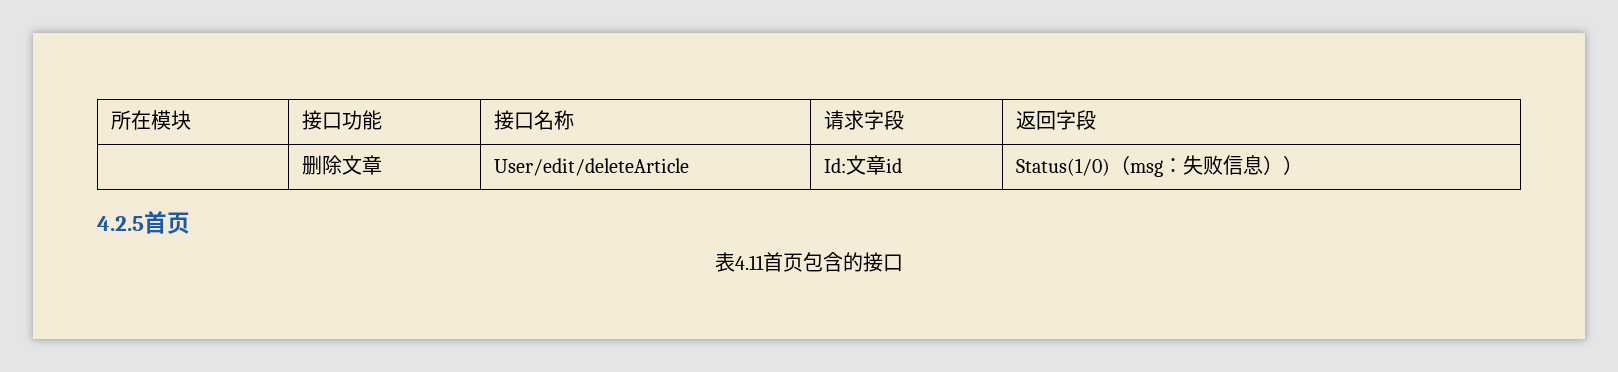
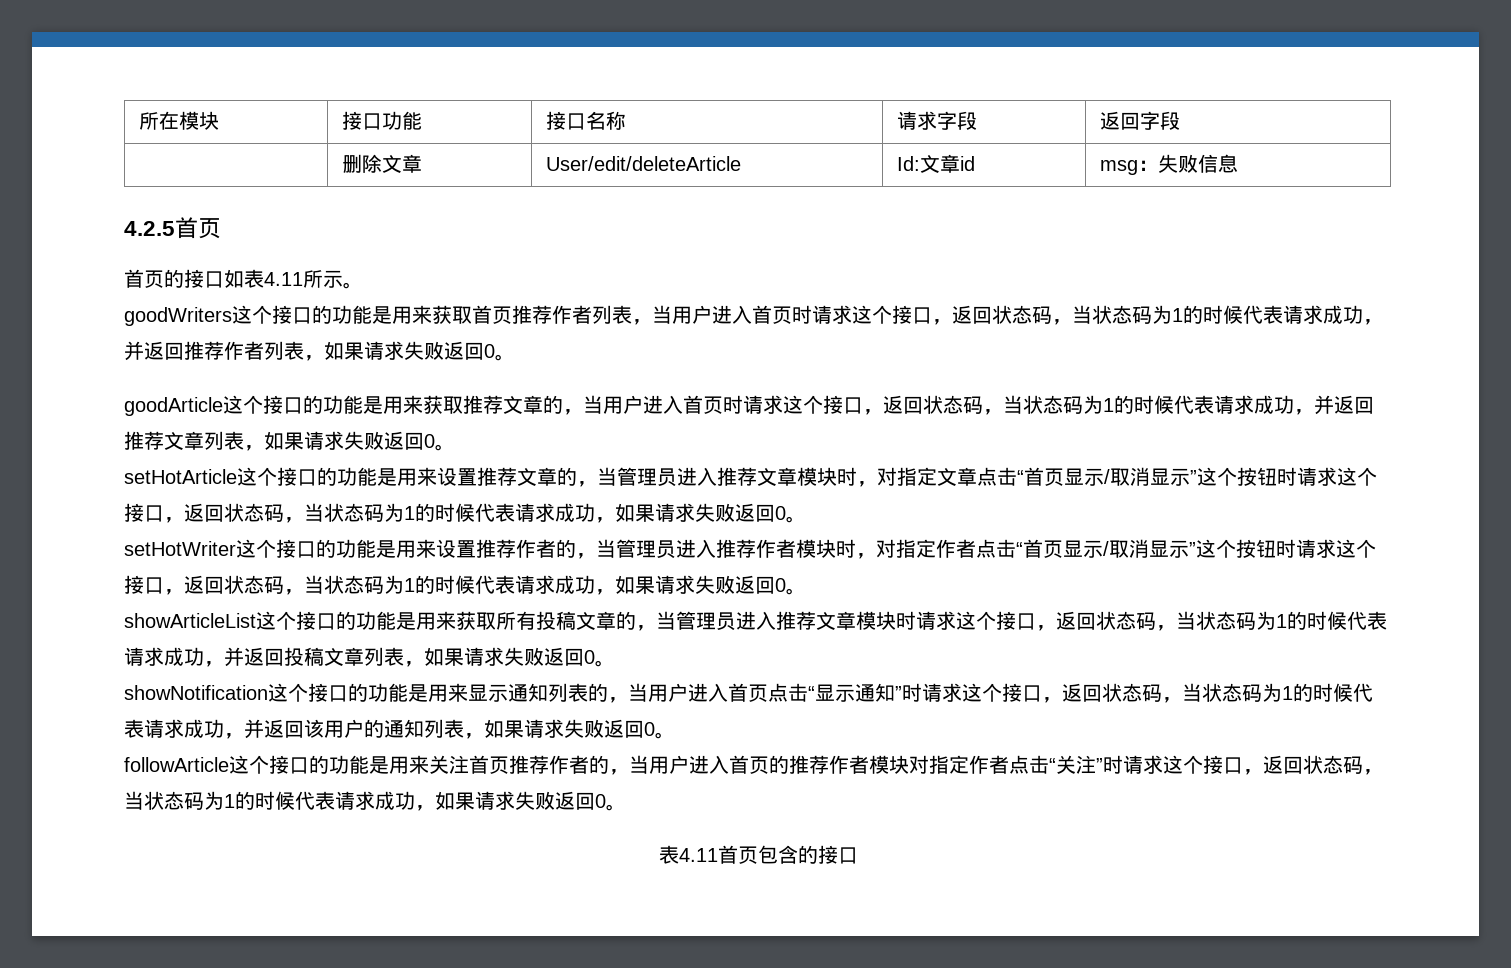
[1016,155,1131,176] Status(1/0)（ -> (975, 163) none
[1263,155,1304,175] ）） -> (1238, 163) none
(190, 223) none -> [124,269,363,289] [124,305,1383,326] [124,341,515,361] [124,395,1374,416] [124,431,455,451] [124,467,1377,487] [124,503,806,523] [124,539,1376,559] [124,575,806,595] [124,611,1387,631] [124,647,615,667] [124,683,1373,703] [124,719,675,739] [124,755,1383,775] [124,791,626,811] // 首页的接口如表4.11所示。 // goodWriters这个接口的功能是用来获取首页推荐作者列表，当用户进入首页时请求这个接口，返回状态码，当状态码为1的时候代表请求成功，并返回推荐作者列表，如果请求失败返回0。 // goodArticle这个接口的功能是用来获取推荐文章的，当用户进入首页时请求这个接口，返回状态码，当状态码为1的时候代表请求成功，并返回推荐文章列表，如果请求失败返回0。 // setHotArticle这个接口的功能是用来设置推荐文章的，当管理员进入推荐文章模块时，对指定文章点击“首页显示/取消显示”这个按钮时请求这个接口，返回状态码，当状态码为1的时候代表请求成功，如果请求失败返回0。 // setHotWriter这个接口的功能是用来设置推荐作者的，当管理员进入推荐作者模块时，对指定作者点击“首页显示/取消显示”这个按钮时请求这个接口，返回状态码，当状态码为1的时候代表请求成功，如果请求失败返回0。 // showArticleList这个接口的功能是用来获取所有投稿文章的，当管理员进入推荐文章模块时请求这个接口，返回状态码，当状态码为1的时候代表请求成功，并返回投稿文章列表，如果请求失败返回0。 // showNotification这个接口的功能是用来显示通知列表的，当用户进入首页点击“显示通知”时请求这个接口，返回状态码，当状态码为1的时候代表请求成功，并返回该用户的通知列表，如果请求失败返回0。 // followArticle这个接口的功能是用来关注首页推荐作者的，当用户进入首页的推荐作者模块对指定作者点击“关注”时请求这个接口，返回状态码，当状态码为1的时候代表请求成功，如果请求失败返回0。

